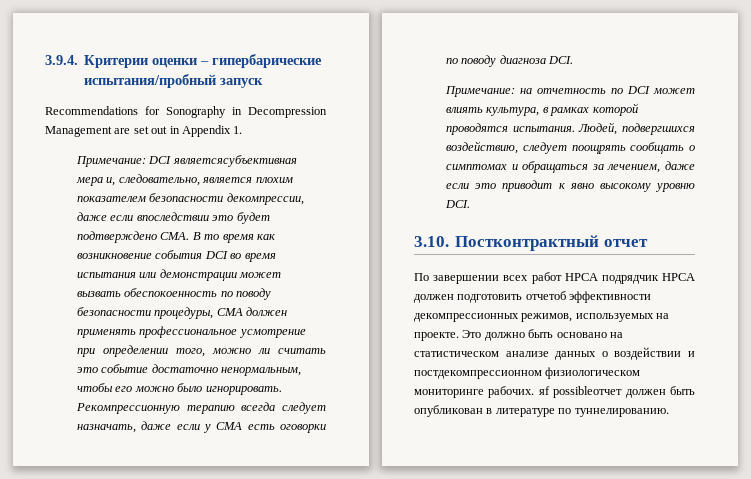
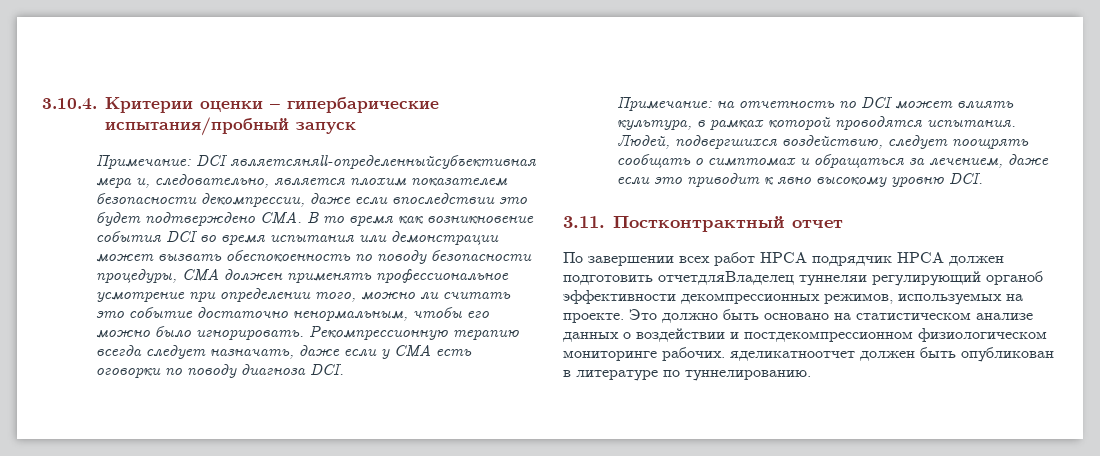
[45,55,78,65] 3.9.4. -> [42,98,97,110] 3.10.4.
[45,106,327,118] [45,125,243,137] // Recommendations for Sonography in Decompression Management are set out in Appendix 1. -> (356, 128) none
[172,155,297,167] являетсясубъективная -> [230,155,537,170] являетсяняll-определенныйсубъективная
[414,236,449,247] 3.10. -> [563,216,605,228] 3.11.
[525,291,566,300] отчетоб -> [658,271,1043,286] отчетдляВладелец туннеляи регулирующий органоб
[538,386,623,398] яf possibleотчет -> [730,351,855,361] яделикатноотчет

